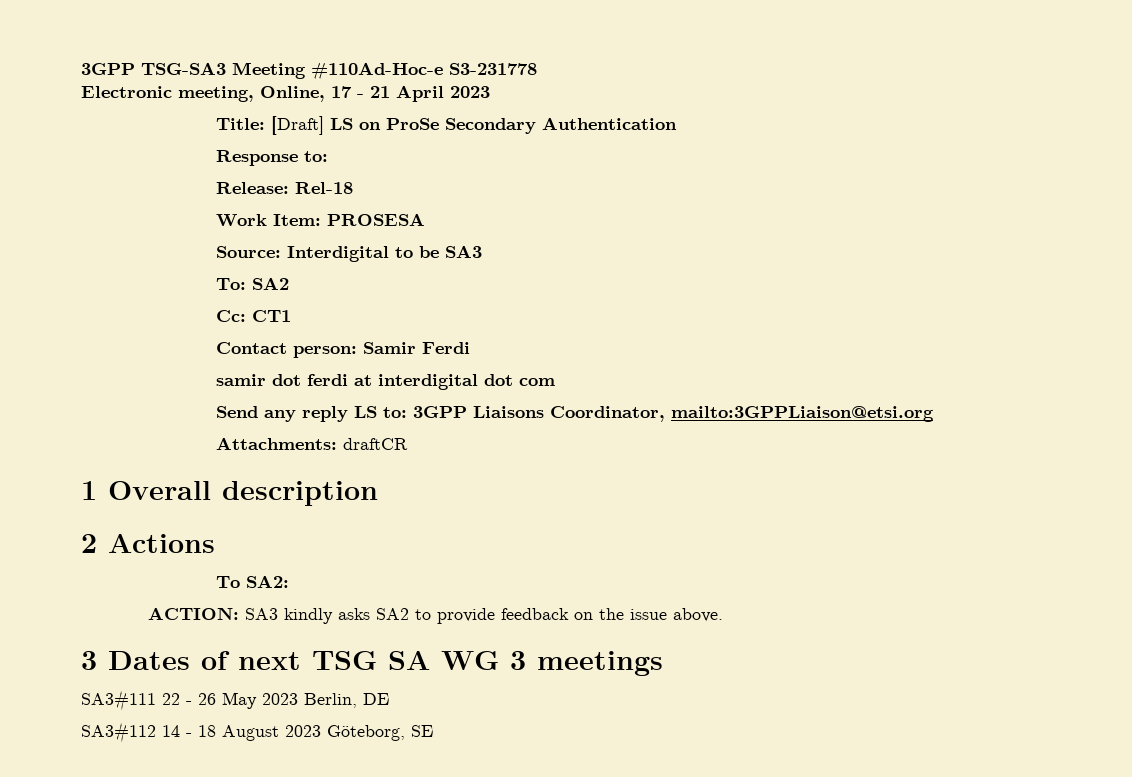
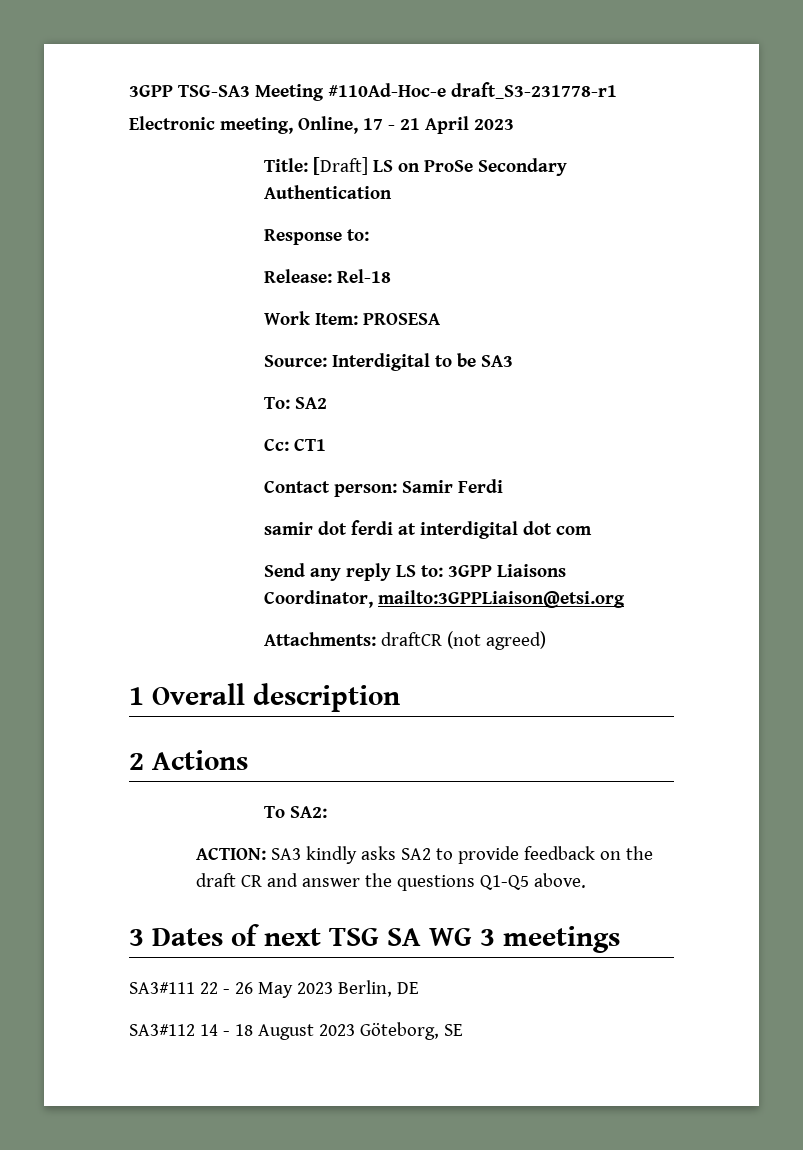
[449,63,537,75] S3-231778 -> [450,82,617,99] draft_S3-231778-r1
(408, 444) none -> [446,631,546,650] (not agreed)
[630,609,668,620] issue -> [196,873,530,891] draft CR and answer the questions Q1-Q5

